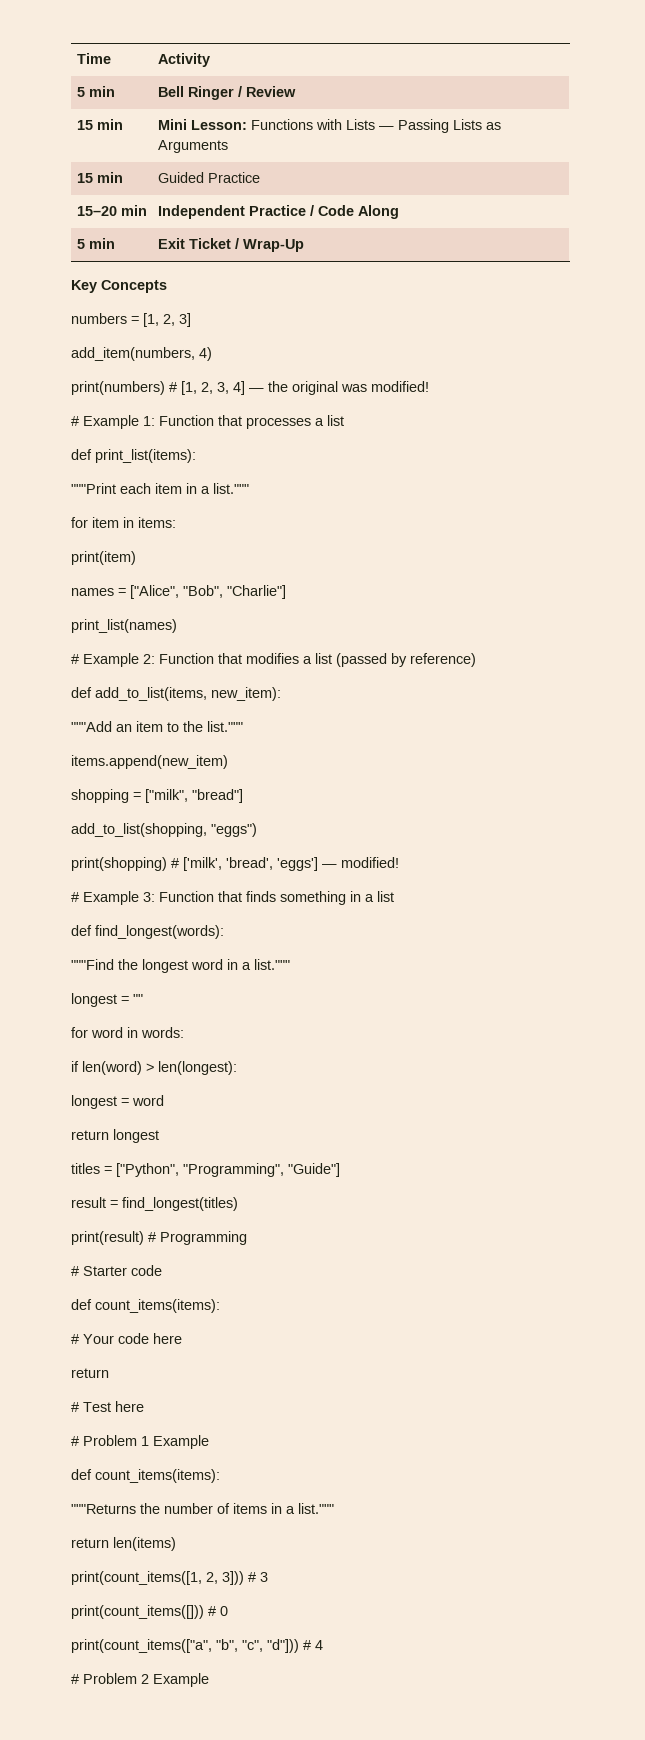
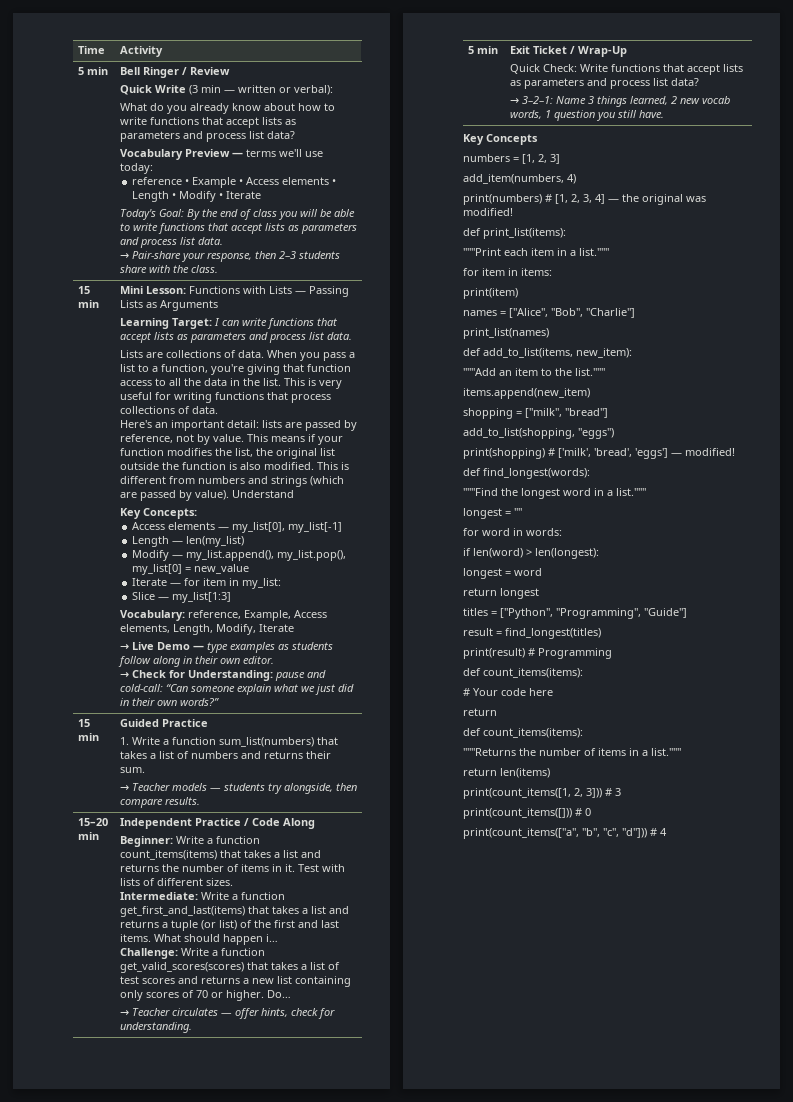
(296, 91) none -> [119,85,333,95] [119,103,335,114] [119,117,296,128] [119,131,295,142] [119,149,323,160] [119,163,153,174] [131,177,336,188] [131,191,261,202] [119,209,355,220] [119,223,357,234] [119,237,223,248] [119,251,340,262] [119,265,218,273] // Quick Write (3 min — written or verbal): // What do you already know about how to write functions that accept lists as parameters and process list data? // Vocabulary Preview — terms we'll use today: // reference • Example • Access elements • Length • Modify • Iterate // Today's Goal: By the end of class you will be able to write functions that accept lists as parameters and process list data. // → Pair-share your response, then 2–3 students share with the class.
[76,172,123,183] [157,172,260,183] // 15 min | Guided Practice -> [119,318,337,329] [119,332,352,343] [119,350,355,361] [119,364,351,375] [119,378,342,389] [119,392,331,403] [119,406,218,414] [119,420,357,431] [119,434,343,445] [119,448,335,459] [119,462,349,470] [119,476,344,487] [119,490,294,501] [119,508,197,519] [131,522,342,533] [131,536,244,547] [131,550,346,561] [131,564,249,575] [131,578,281,589] [131,592,231,603] [119,610,327,621] [119,624,294,635] [119,642,333,653] [117,656,274,667] [119,670,326,681] [119,684,354,695] [119,698,219,706] [77,719,90,727] [77,733,99,741] [119,719,208,727] [119,737,338,747] [119,751,331,759] [119,767,145,773] [119,783,357,794] [119,797,200,808] // Learning Target: I can write functions that accept lists as parameters and process list data. // Lists are collections of data. When you pass a list to a function, you're giving that function access to all the data in the list. This is very useful for writing functions that process collections of data. // Here's an important detail: lists are passed by reference, not by value. This means if your function modifies the list, the original list outside the function is also modified. This is different from numbers and strings (which are passed by value). Understand // Key Concepts: // Access elements — my_list[0], my_list[-1] // Length — len(my_list) // Modify — my_list.append(), my_list.pop(), my_list[0] = new_value // Iterate — for item in my_list: // Slice — my_list[1:3] // Vocabulary: reference, Example, Access elements, Length, Modify, Iterate // → Live Demo — type examples as students follow along in their own editor. // → Check for Understanding: pause and cold-call: “Can someone explain what we just did in their own words?” // 15 min | Guided Practice // 1. Write a function sum_list(numbers) that takes a list of numbers and returns their sum. // → Teacher models — students try alongside, then compare results.
(399, 212) none -> [119,836,260,847] [119,850,321,860] [119,864,345,872] [119,878,233,886] [119,892,285,900] [119,906,349,917] [119,920,339,931] [119,934,278,945] [119,948,265,959] [119,962,340,973] [119,976,351,987] [119,990,291,1001] [119,1008,335,1019] [119,1022,192,1033] // Beginner: Write a function count_items(items) that takes a list and returns the number of items in it. Test with lists of different sizes. // Intermediate: Write a function get_first_and_last(items) that takes a list and returns a tuple (or list) of the first and last items. What should happen i… // Challenge: Write a function get_valid_scores(scores) that takes a list of test scores and returns a new list containing only scores of 70 or higher. Do… // → Teacher circulates — offer hints, check for understanding.
(304, 245) none -> [509,64,743,75] [509,78,699,89] [509,96,730,107] [509,110,664,121] // Quick Check: Write functions that accept lists as parameters and process list data? // → 3–2–1: Name 3 things learned, 2 new vocab words, 1 question you still have.
[71,415,344,429] // # Example 1: Function that processes a list -> (513, 212) none
[71,653,476,667] // # Example 2: Function that modifies a list (passed by reference) -> (549, 333) none
[71,891,394,905] // # Example 3: Function that finds something in a list -> (735, 452) none
[71,1265,162,1276] // # Starter code -> (612, 653) none
[71,1401,144,1412] [71,1435,209,1449] // # Test here // # Problem 1 Example -> (497, 712) none
[71,1673,209,1687] // # Problem 2 Example -> (667, 832) none

